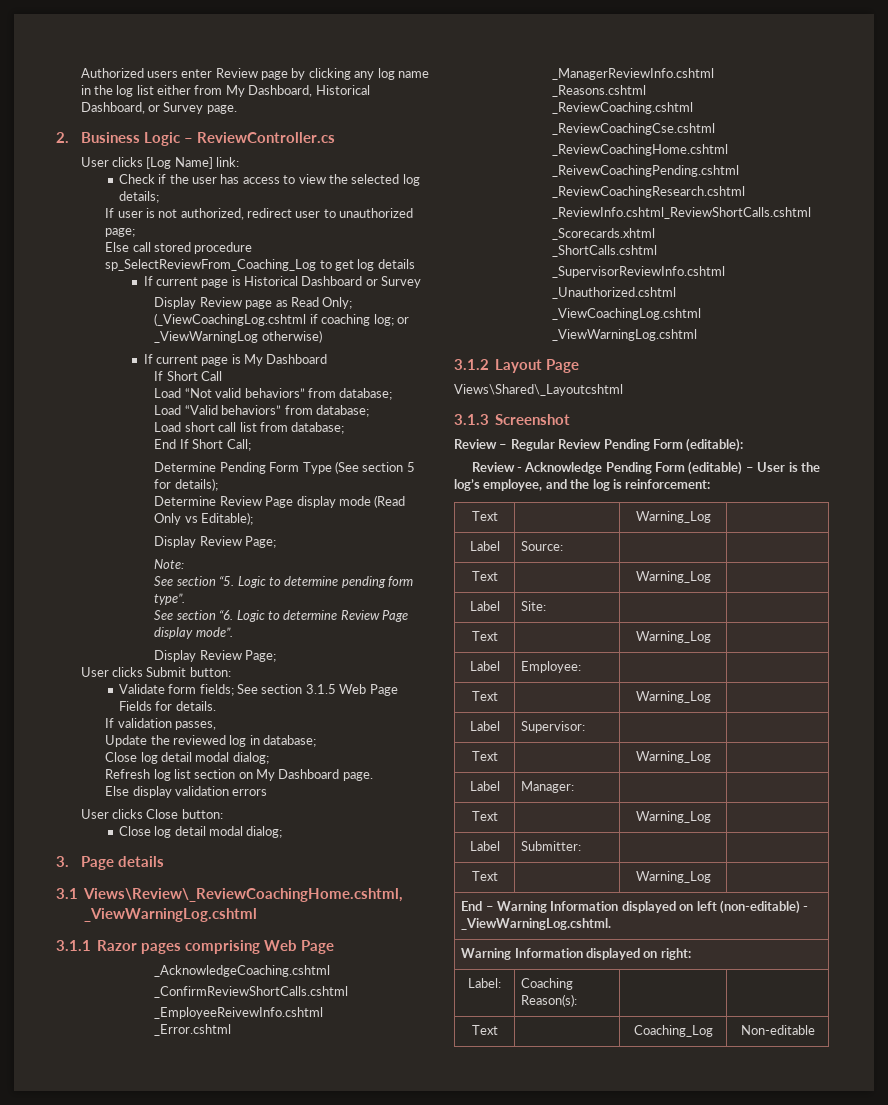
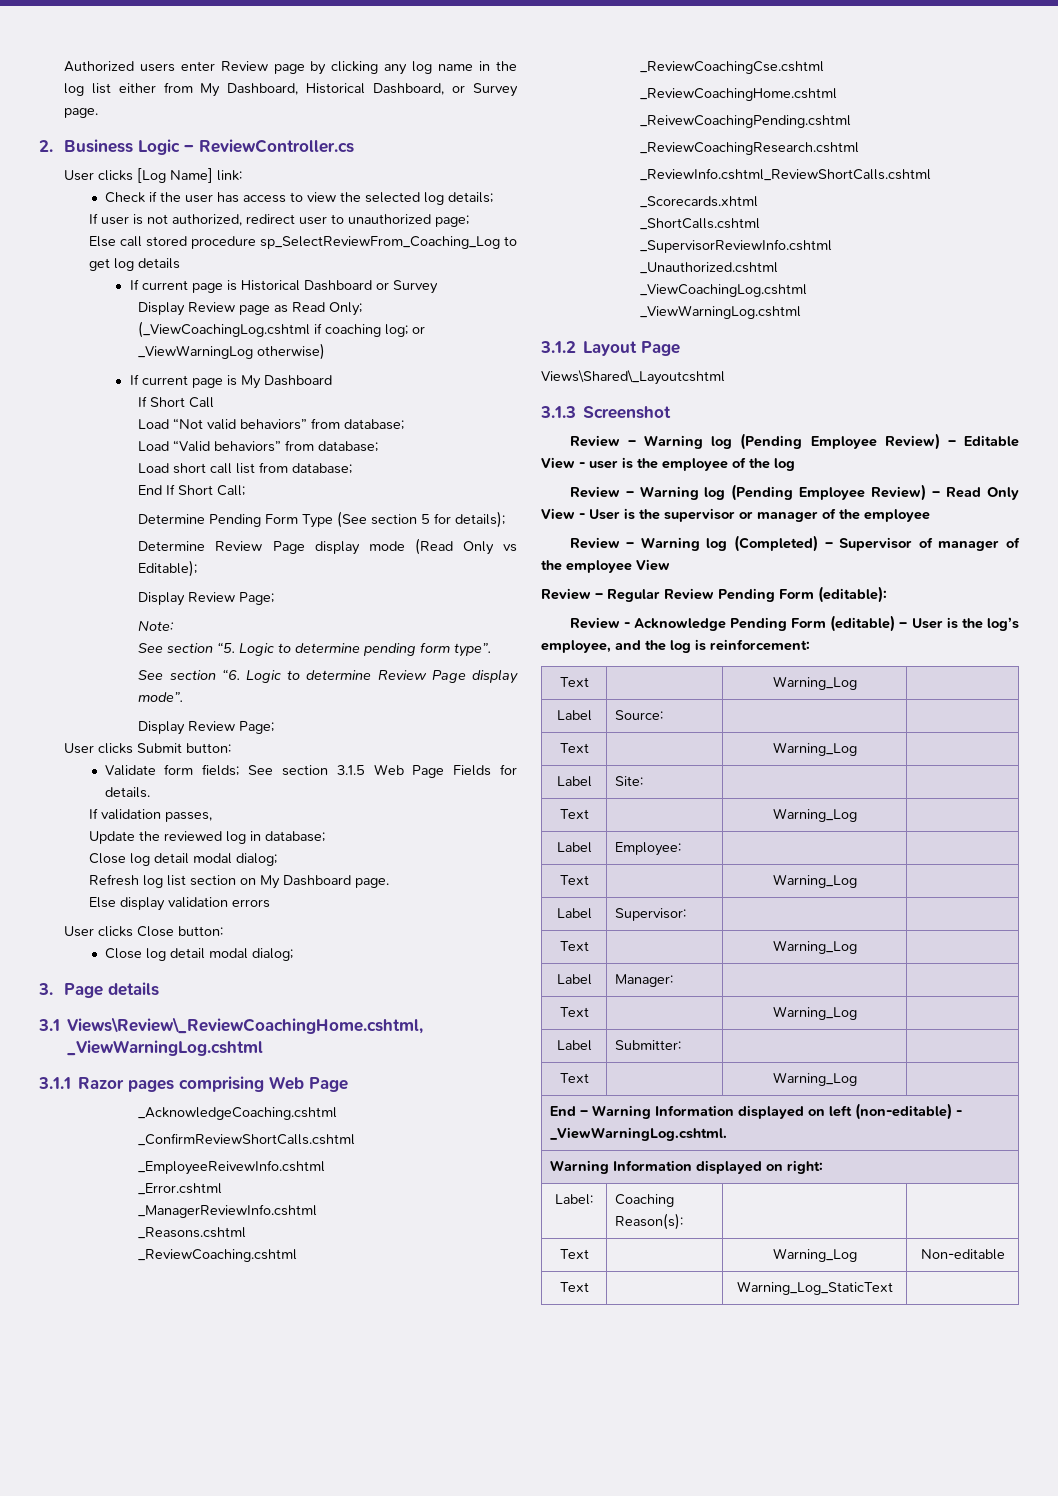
(571, 419) none -> [569,433,1020,450] [541,457,795,471] [569,484,1019,501] [541,508,930,522] [569,535,1020,552] [541,559,670,573] // Review – Warning log (Pending Employee Review) – Editable View - user is the employee of the log // Review – Warning log (Pending Employee Review) – Read Only View - User is the supervisor or manager of the employee // Review – Warning log (Completed) – Supervisor of manager of the employee View
[633,1025,713,1037] Coaching_Log -> [772,1248,857,1262] Warning_Log
(815, 1030) none -> [559,1282,589,1292] [736,1281,893,1295] // Text | | Warning_Log_StaticText |

